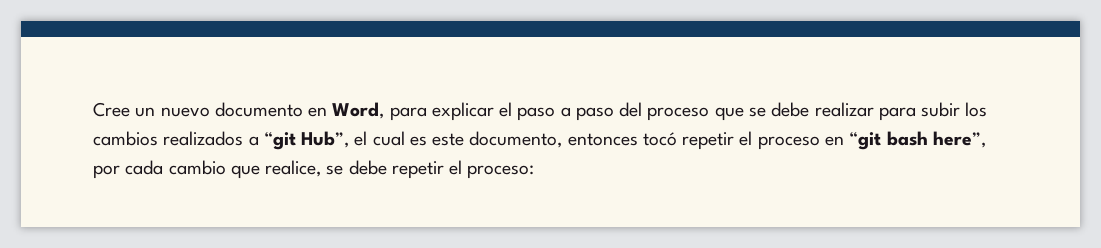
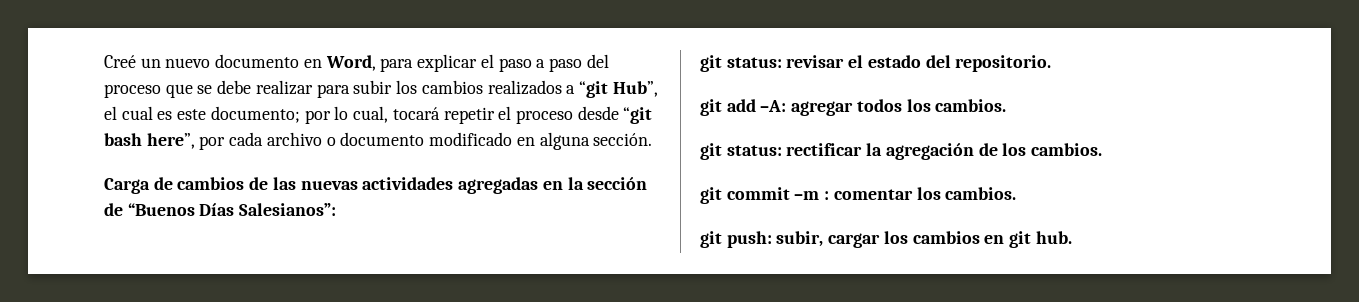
[93,102,130,117] Cree -> [104,55,136,68] Creé
[469,131,677,148] documento, entonces tocó -> [210,106,440,124] documento; por lo cual, tocará
[824,136,844,146] en -> [577,106,619,120] desde
[168,160,535,179] cambio que realice, se debe repetir el proceso: -> [266,132,653,150] [104,177,648,194] [104,203,337,216] [700,55,1052,72] [700,99,1007,116] [700,143,1103,160] [700,187,1017,204] [700,231,1072,248] archivo o documento modificado en alguna sección. // Carga de cambios de las nuevas actividades agregadas en la sección de “Buenos Días Salesianos”: // git status: revisar el estado del repositorio. // git add –A: agregar todos los cambios. // git status: rectificar la agregación de los cambios. // git commit –m : comentar los cambios. // git push: subir, cargar los cambios en git hub.

